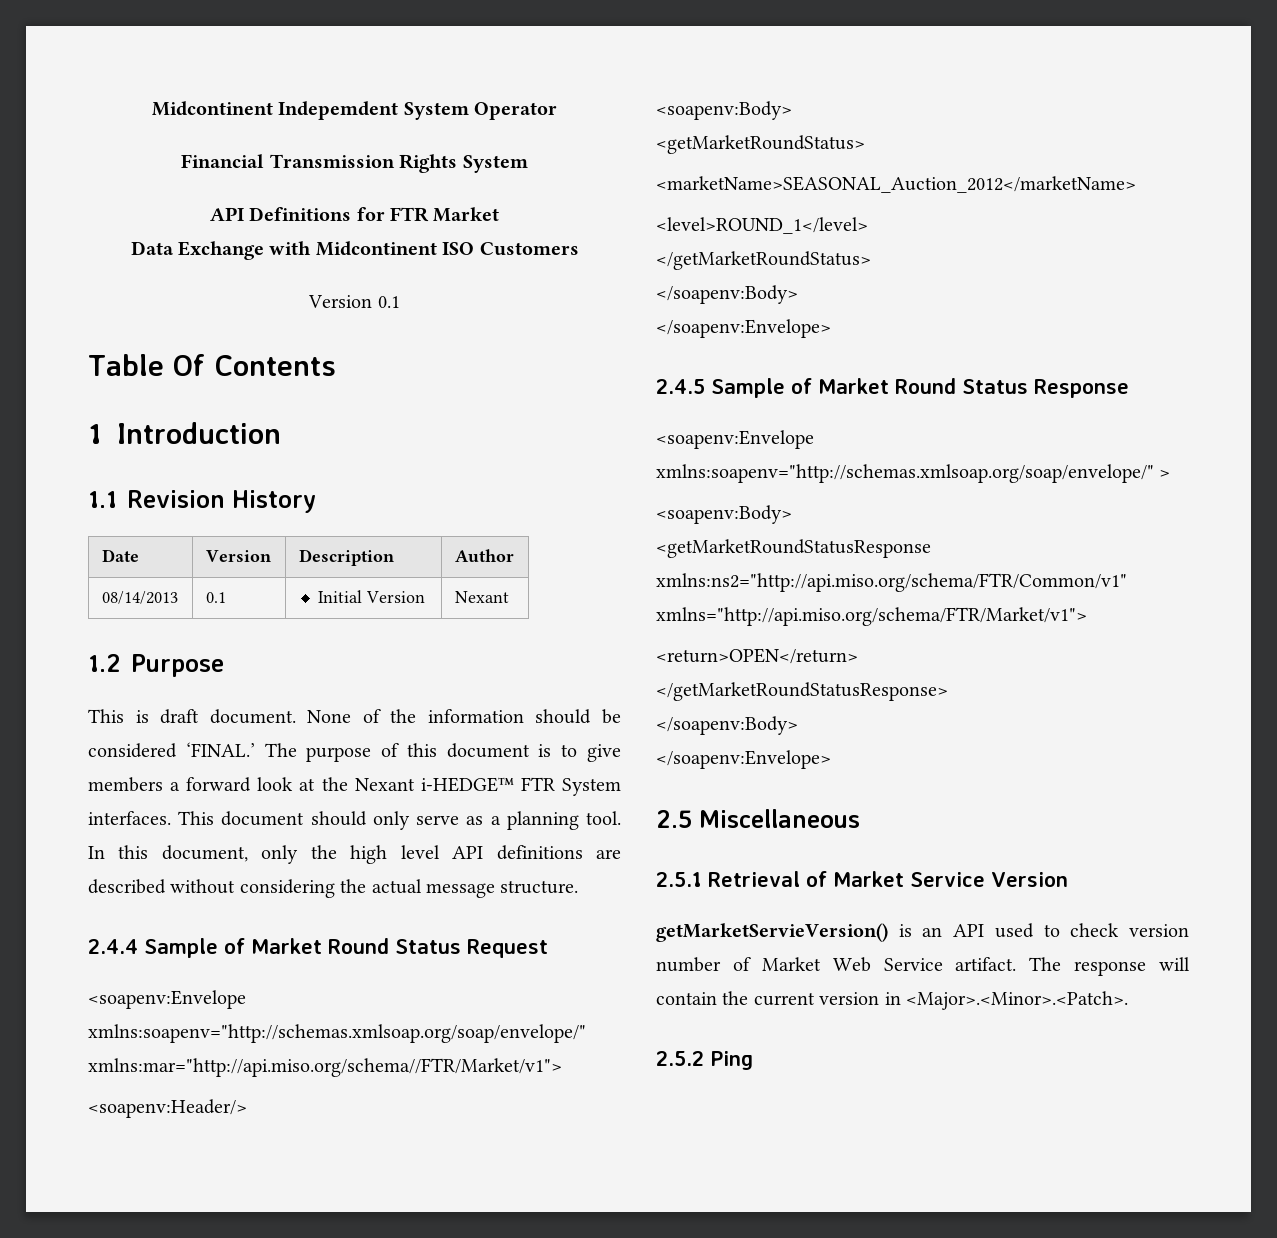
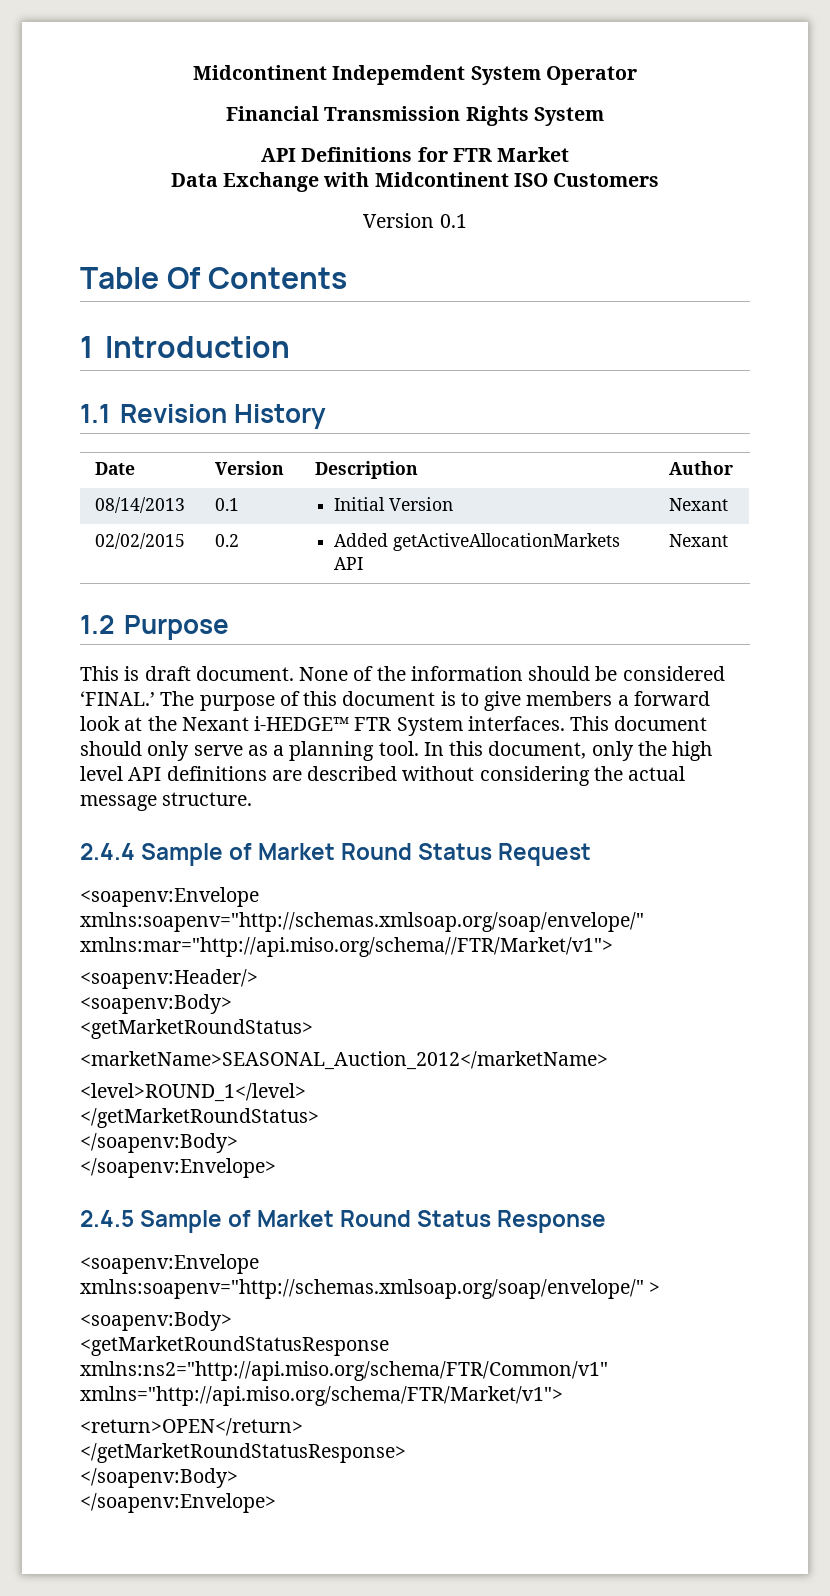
(509, 597) none -> [94,533,185,549] [214,534,239,547] [334,533,621,551] [334,557,364,570] [668,534,728,547] // 02/02/2015 | 0.2 | Added getActiveAllocationMarkets API | Nexant
[656,809,860,828] [656,871,1068,887] [656,923,1189,942] [656,957,1190,976] [656,991,1128,1010] [656,1051,753,1070] // 2.5 Miscellaneous // 2.5.1 Retrieval of Market Service Version // getMarketServieVersion() is an API used to check version number of Market Web Service artifact. The response will contain the current version in <Major>.<Minor>.<Patch>. // 2.5.2 Ping -> (276, 1503) none

